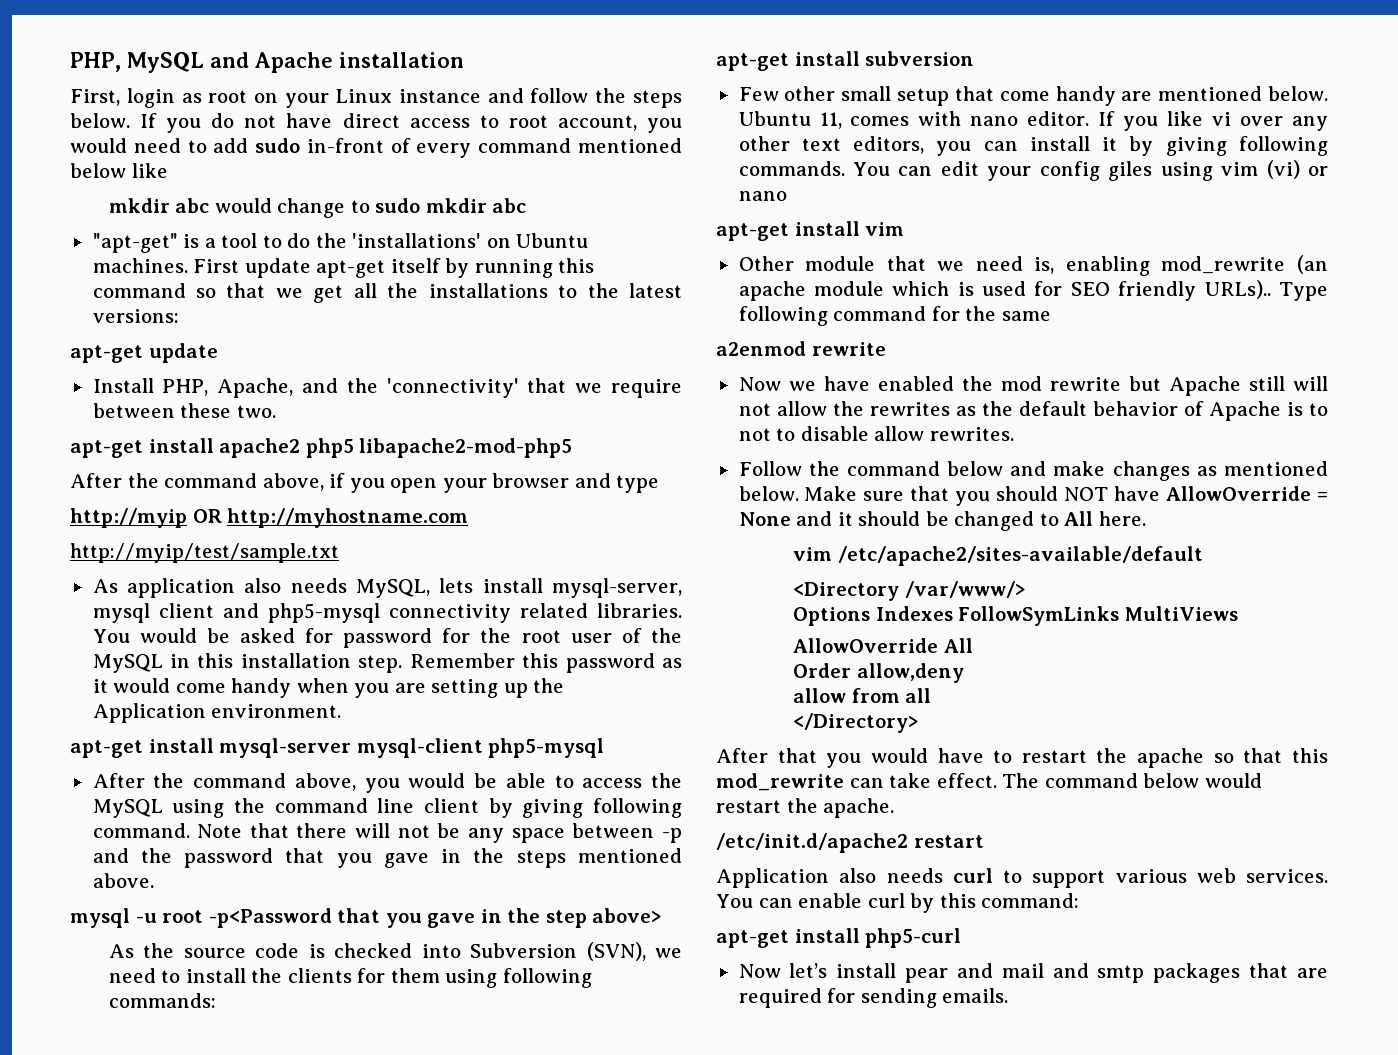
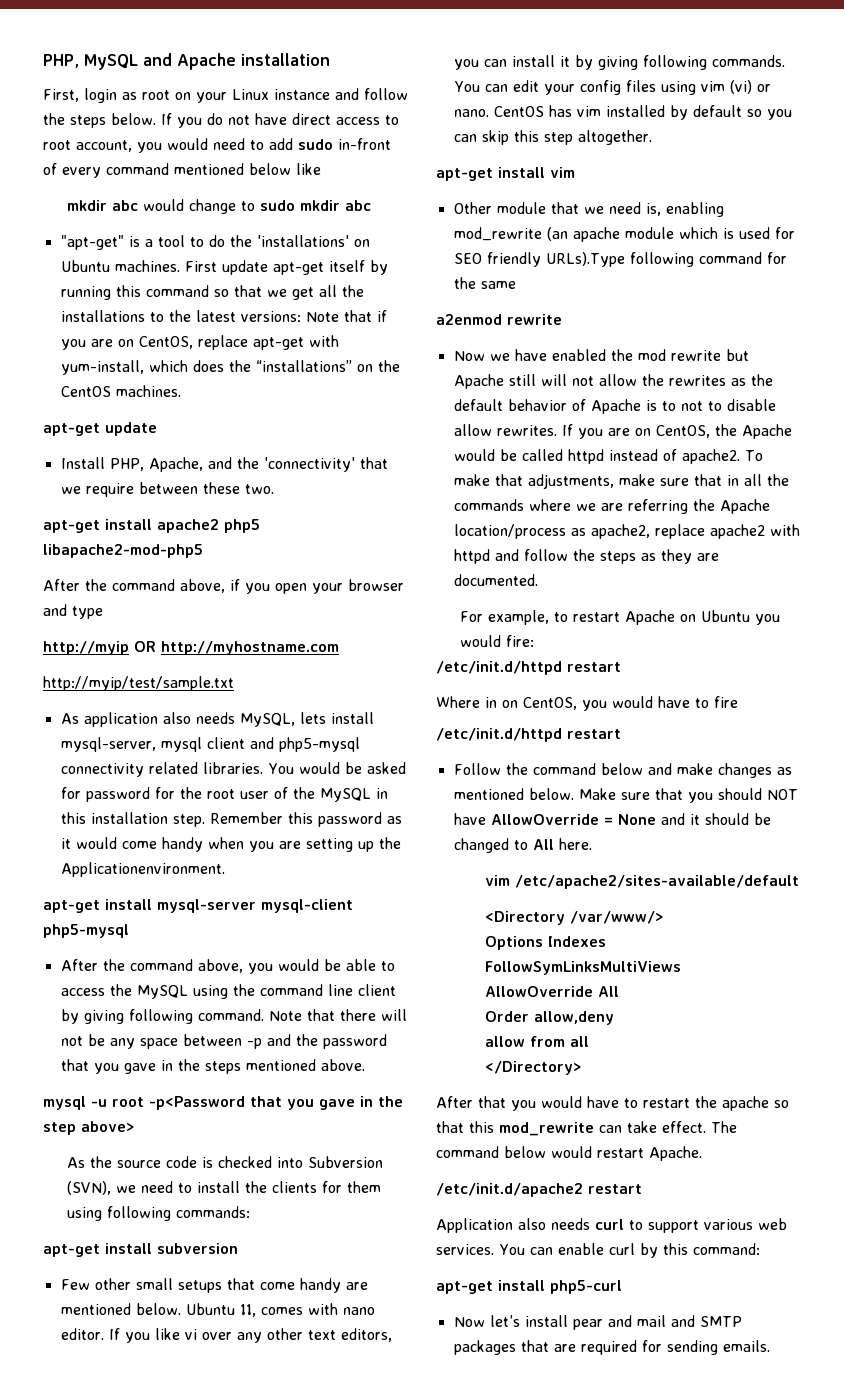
(179, 316) none -> [305,310,387,322] [60,335,339,350] [60,360,400,375] [60,385,181,397] Note that if you are on CentOS, replace apt-get with yum-install, which does the “installations” on the CentOS machines.
[92,703,342,723] Application environment. -> [60,862,225,877] Applicationenvironment.
[897,88,950,106] setup -> [177,1280,222,1293] setups
[1108,161,1153,181] giles -> [625,80,656,92] files
[738,191,787,201] nano -> [453,105,792,120] [453,130,652,145] nano. CentOS has vim installed by default so you can skip this step altogether.
[1204,280,1329,301] URLs).. Type -> [545,252,625,267] URLs).Type
(1014, 434) none -> [561,424,792,439] [453,449,763,464] [453,474,789,489] [453,499,770,514] [453,524,800,539] [453,549,719,564] [453,574,538,586] [460,610,781,625] [460,635,535,647] [436,661,621,675] [436,696,738,711] [436,728,621,742] If you are on CentOS, the Apache would be called httpd instead of apache2. To make that adjustments, make sure that in all the commands where we are referring the Apache location/process as apache2, replace apache2 with httpd and follow the steps as they are documented. // For example, to restart Apache on Ubuntu you would fire: // /etc/init.d/httpd restart // Where in on CentOS, you would have to fire // /etc/init.d/httpd restart
[958,606,1238,626] FollowSymLinks MultiViews -> [484,961,681,975] FollowSymLinksMultiViews
[786,798,895,818] the apache. -> [649,1146,702,1161] Apache.
[1097,965,1145,983] smtp -> [699,1316,742,1327] SMTP

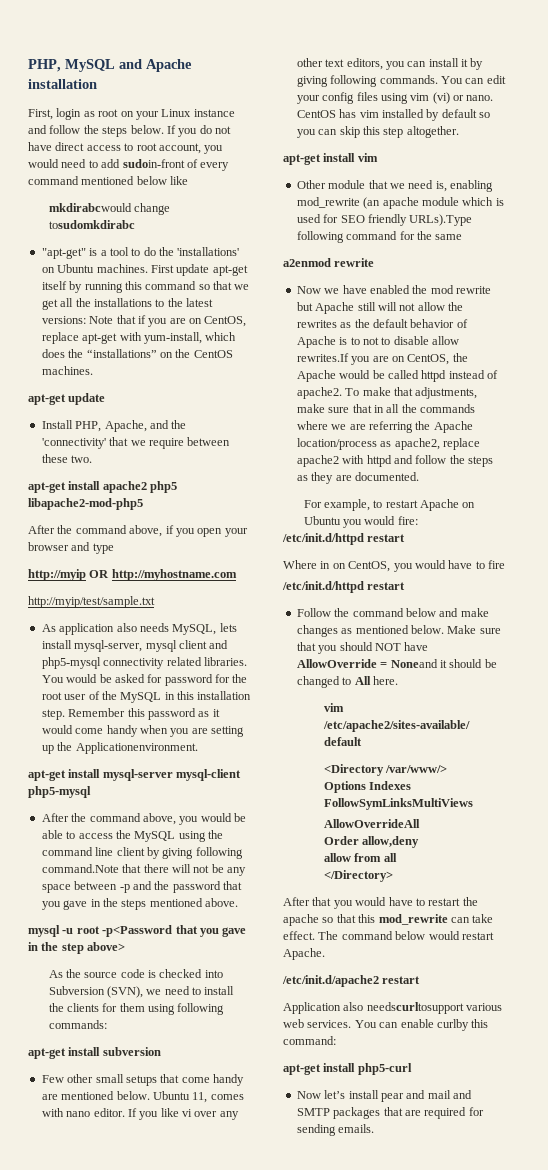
[298,138,391,150] sudo in-front -> [122,159,185,168] sudoin-front
[67,199,372,214] mkdir abc would change to sudo mkdir abc -> [48,203,170,215] [48,220,135,229] mkdirabcwould change tosudomkdirabc
[197,1009,302,1021] command. Note -> [41,864,119,873] command.Note
[496,424,573,436] rewrites. If -> [296,353,349,362] rewrites.If
[617,813,685,825] None and -> [390,659,438,668] Noneand
[484,986,619,997] AllowOverride All -> [324,819,421,828] AllowOverrideAll
[551,1218,699,1233] needs curl to support -> [366,1002,464,1014] needscurltosupport
[608,1243,658,1258] curl by -> [436,1019,469,1031] curlby

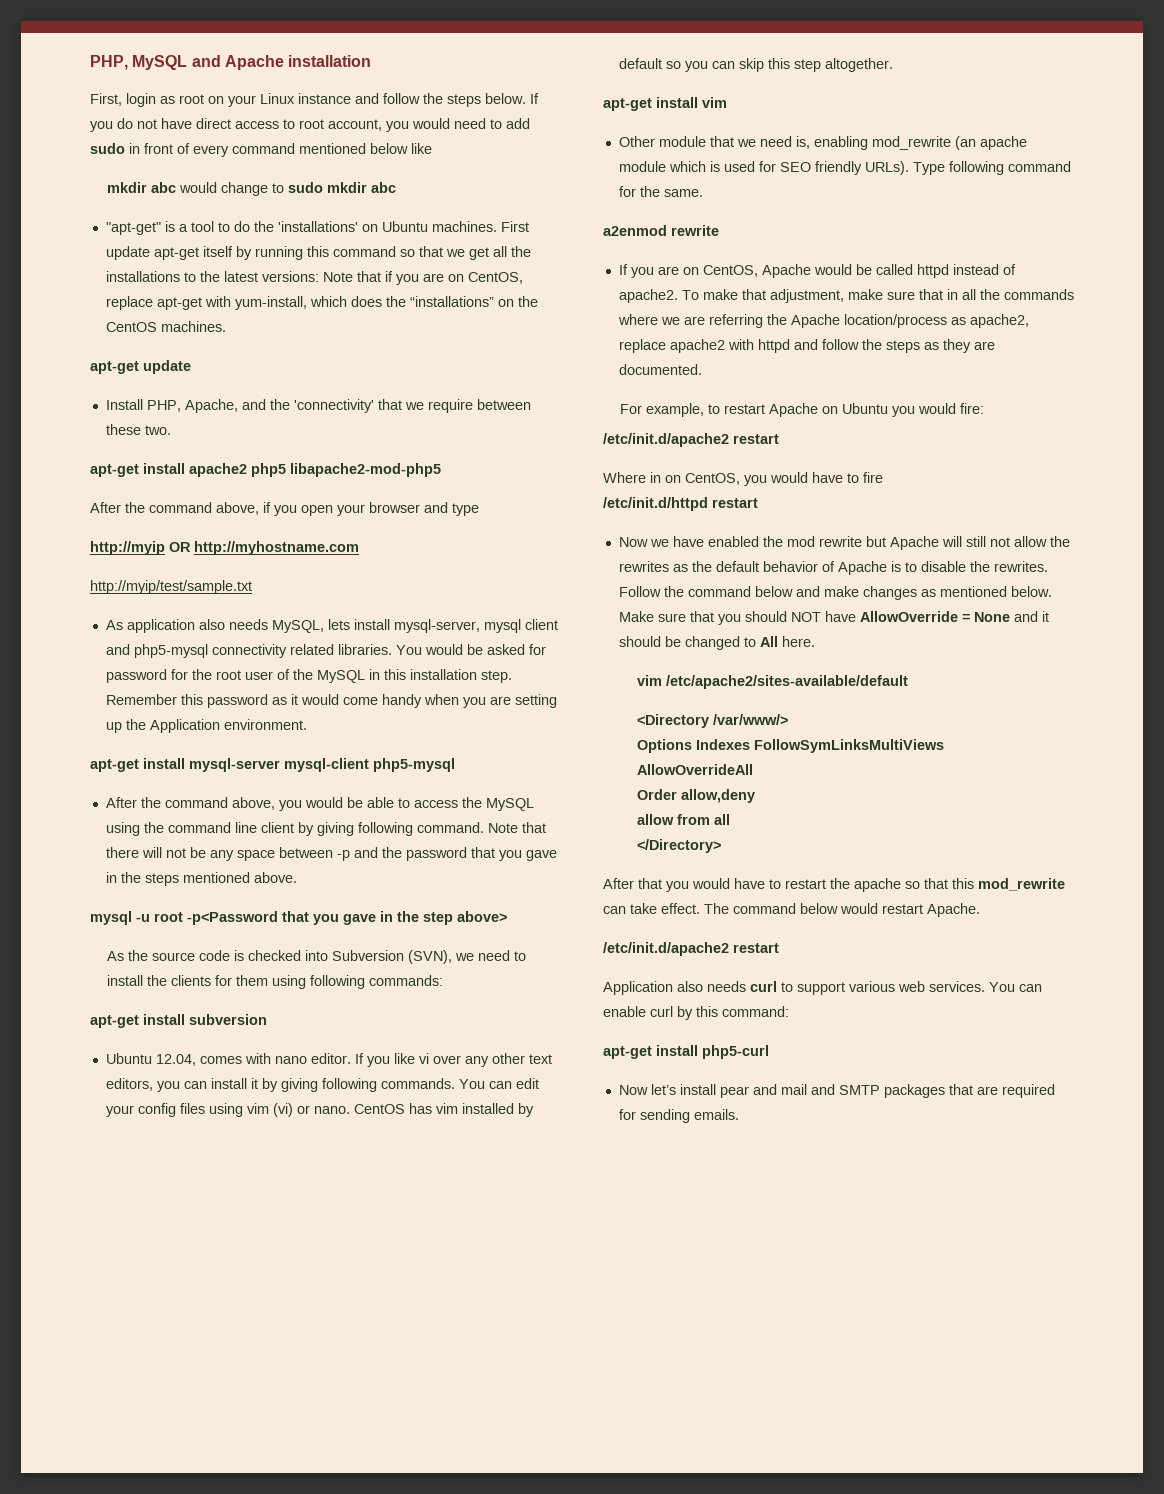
[122,159,185,168] sudoin-front -> [90,143,173,154] sudo in front
[48,203,170,215] [48,220,135,229] mkdirabcwould change tosudomkdirabc -> [106,182,396,196] mkdir abc would change to sudo mkdir abc
[75,742,198,754] Applicationenvironment. -> [149,719,307,733] Application environment.
[41,864,119,873] command.Note -> [416,822,518,833] command. Note
[41,1074,244,1086] [41,1091,208,1103] Few other small setups that come handy are mentioned below. Ubuntu 11, -> [105,1053,196,1066] Ubuntu 12.04,
[409,214,473,226] URLs).Type -> [864,161,945,175] URLs). Type
[435,234,463,240] same -> [663,189,703,197] same.
[296,285,491,294] [296,302,463,314] [296,319,468,328] [296,336,459,348] [296,353,468,365] Now we have enabled the mod rewrite but Apache still will not allow the rewrites as the default behavior of Apache is to not to disable allow rewrites.If you are on CentOS, the -> [618,264,758,278] If you are on CentOS,
[415,387,478,399] adjustments, -> [769,289,844,303] adjustment,
[282,533,364,545] /etc/init.d/httpd -> [603,433,729,447] /etc/init.d/apache2
(406, 586) none -> [618,536,1070,550] [618,561,1048,575] Now we have enabled the mod rewrite but Apache will still not allow the rewrites as the default behavior of Apache is to disable the rewrites.
[390,659,438,668] Noneand -> [973,611,1038,622] None and
[366,1002,464,1014] needscurltosupport -> [707,981,845,995] needs curl to support
[436,1019,469,1031] curlby -> [650,1006,693,1020] curl by

